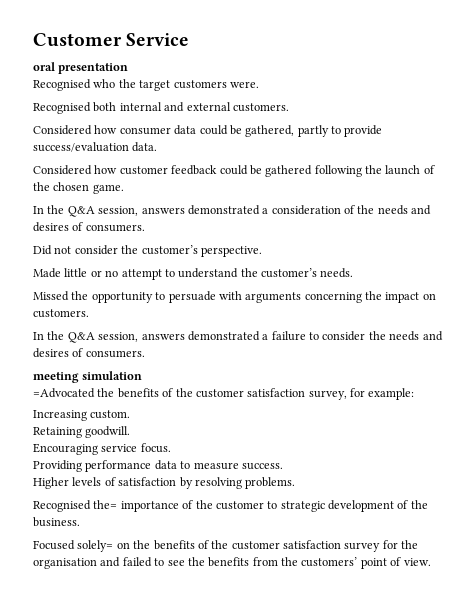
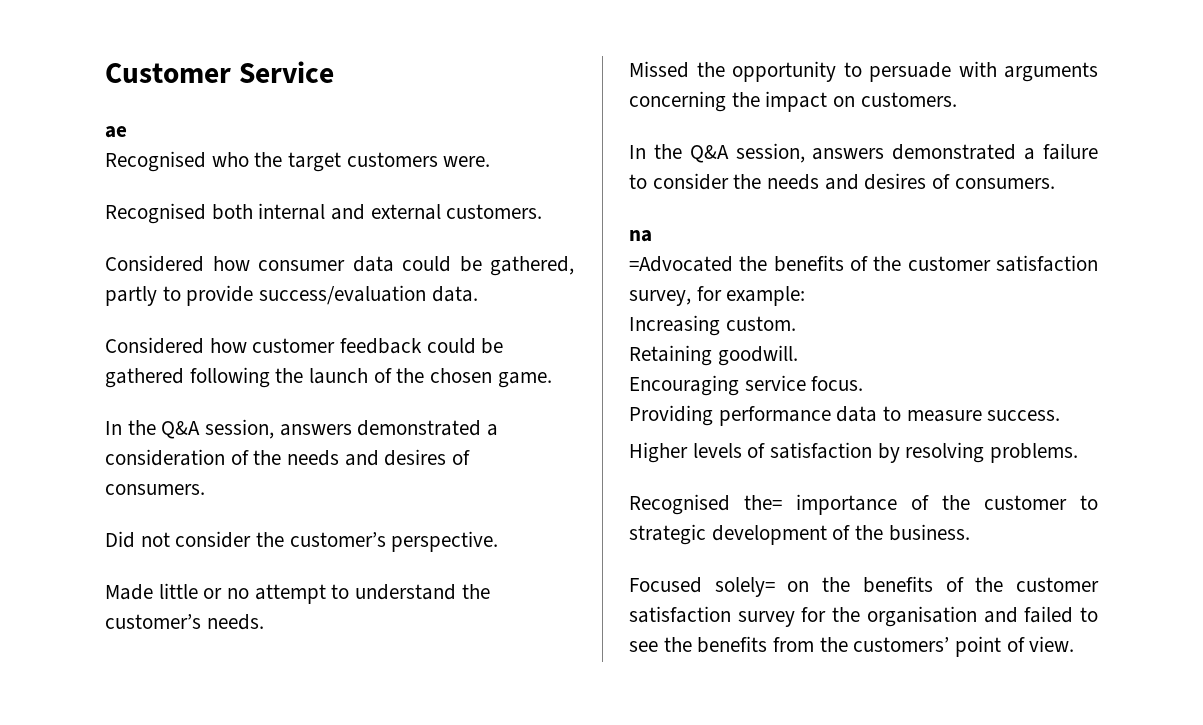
[33,62,129,74] oral presentation -> [105,126,127,138] ae
[33,371,143,383] meeting simulation -> [629,230,652,242] na

